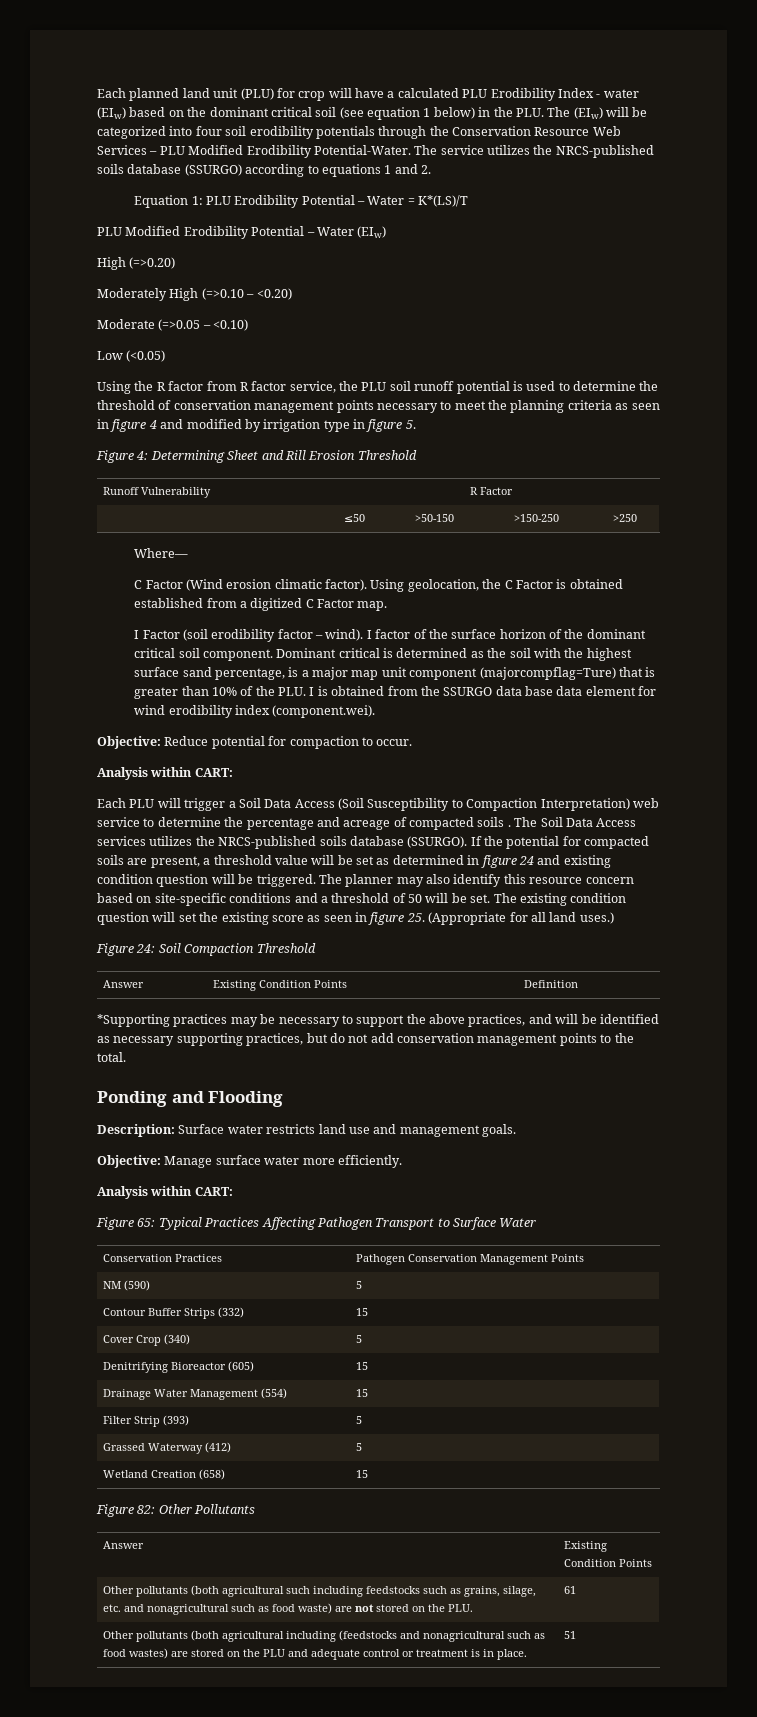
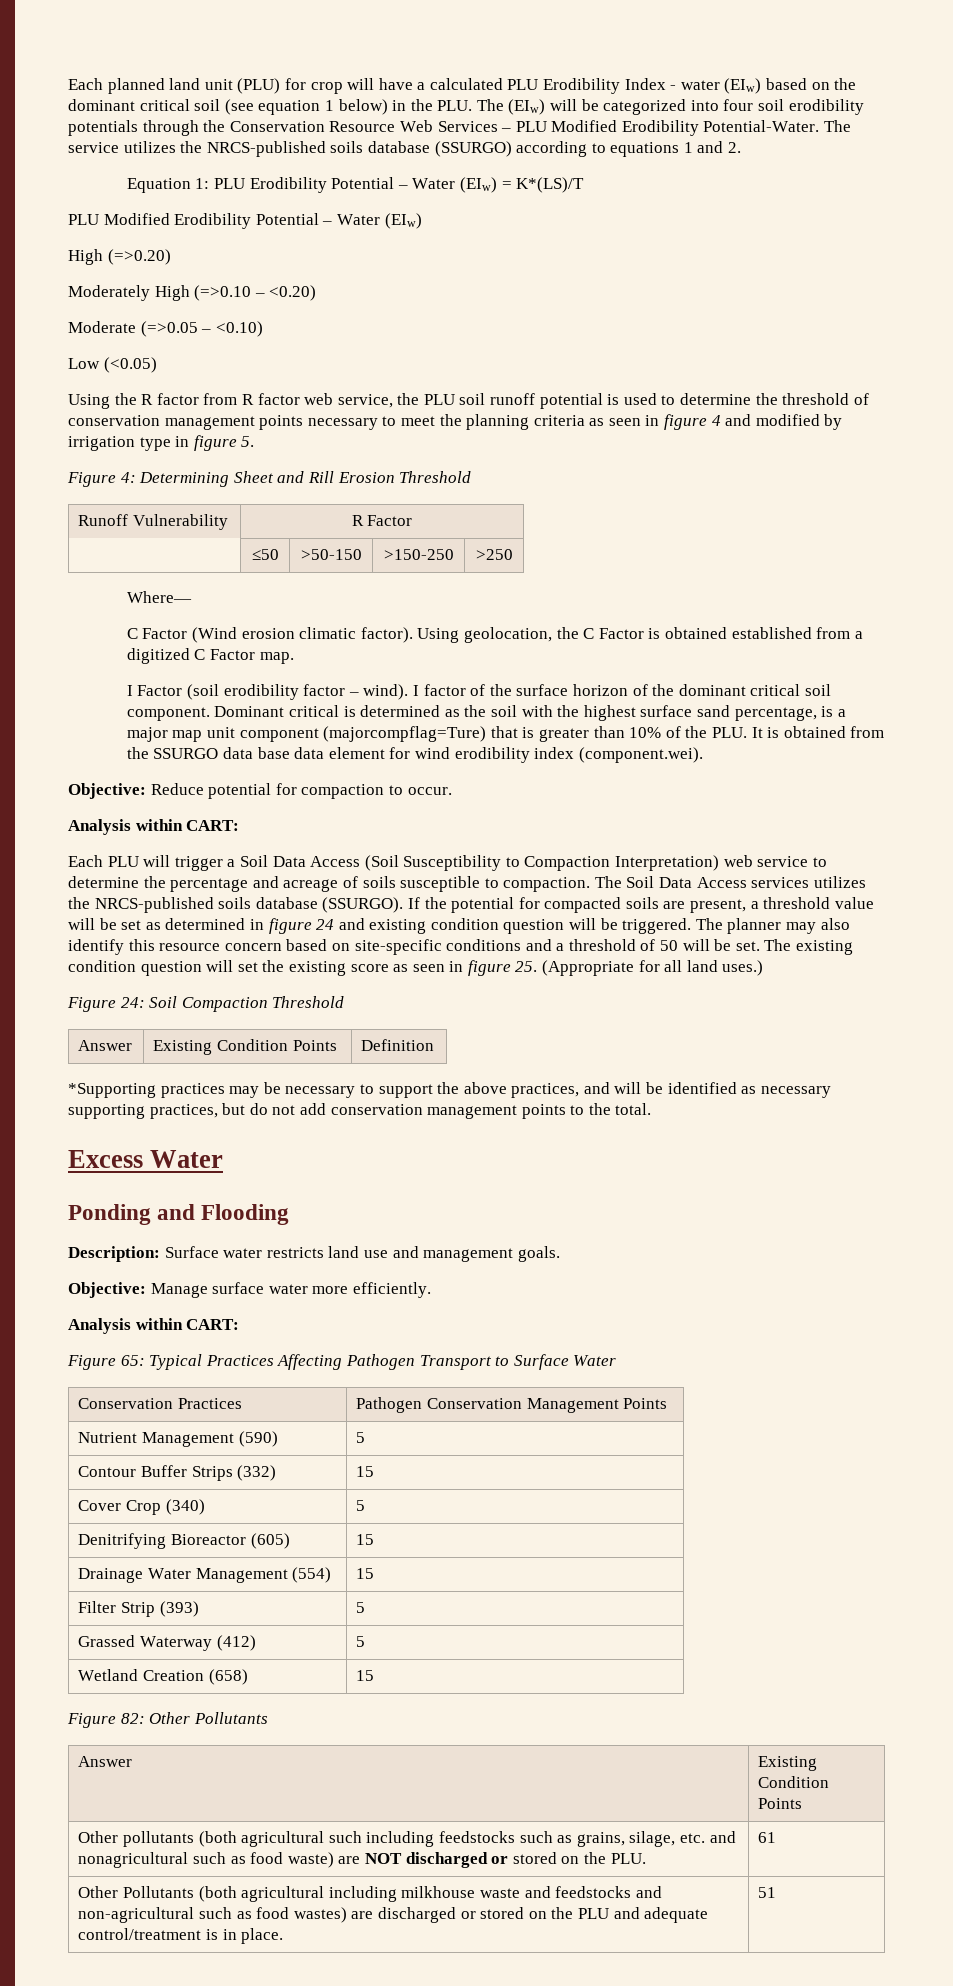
(405, 200) none -> [460,177,498,193] (EIw)
(287, 386) none -> [304,393,334,405] web
[309,687,315,696] I -> [751,727,763,738] It
[409,817,511,830] compacted soils . -> [362,876,591,892] soils susceptible to compaction.
(126, 1057) none -> [68,1150,224,1168] // Excess Water
[102,1281,121,1289] NM -> [78,1432,235,1447] Nutrient Management
[354,1604,374,1612] not -> [364,1852,509,1868] NOT discharged or
[135,1631,188,1642] pollutants -> [123,1886,195,1898] Pollutants
[338,1630,505,1642] (feedstocks and nonagricultural -> [401,1886,662,1898] [78,1907,195,1923] milkhouse waste and feedstocks and non-agricultural
(188, 1654) none -> [377,1907,476,1923] discharged or
[362,1649,468,1657] control or treatment -> [78,1928,202,1940] control/treatment

